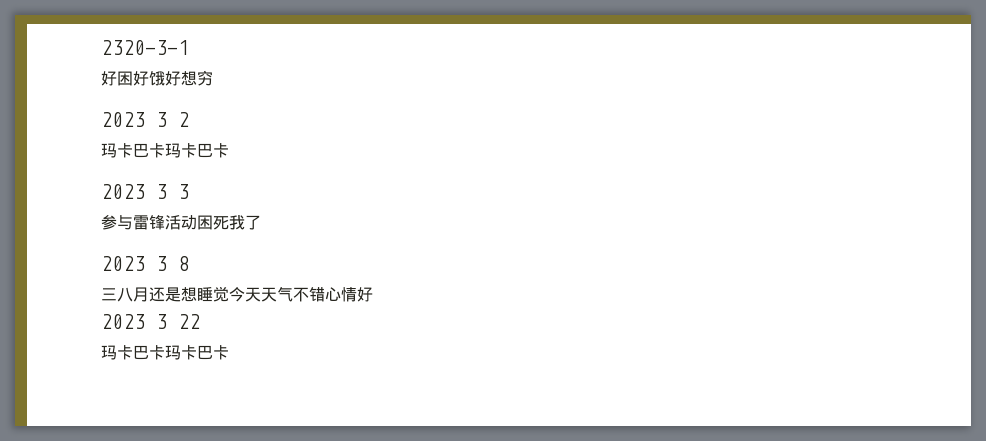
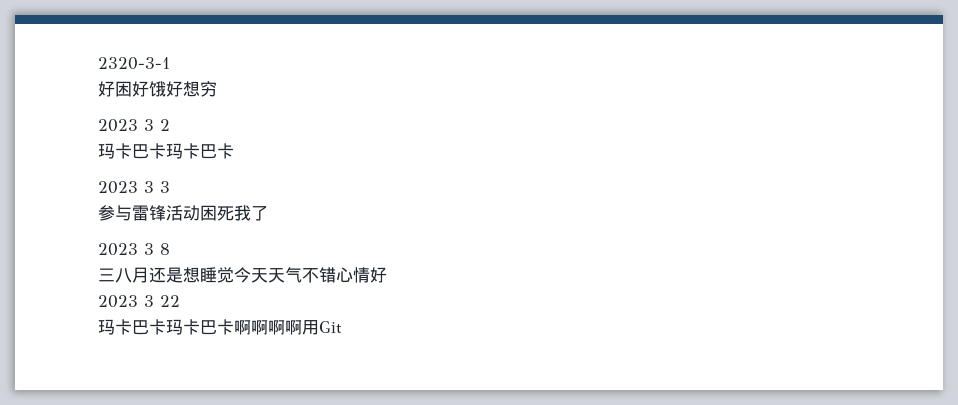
(229, 352) none -> [234,320,342,335] 啊啊啊啊用Git

